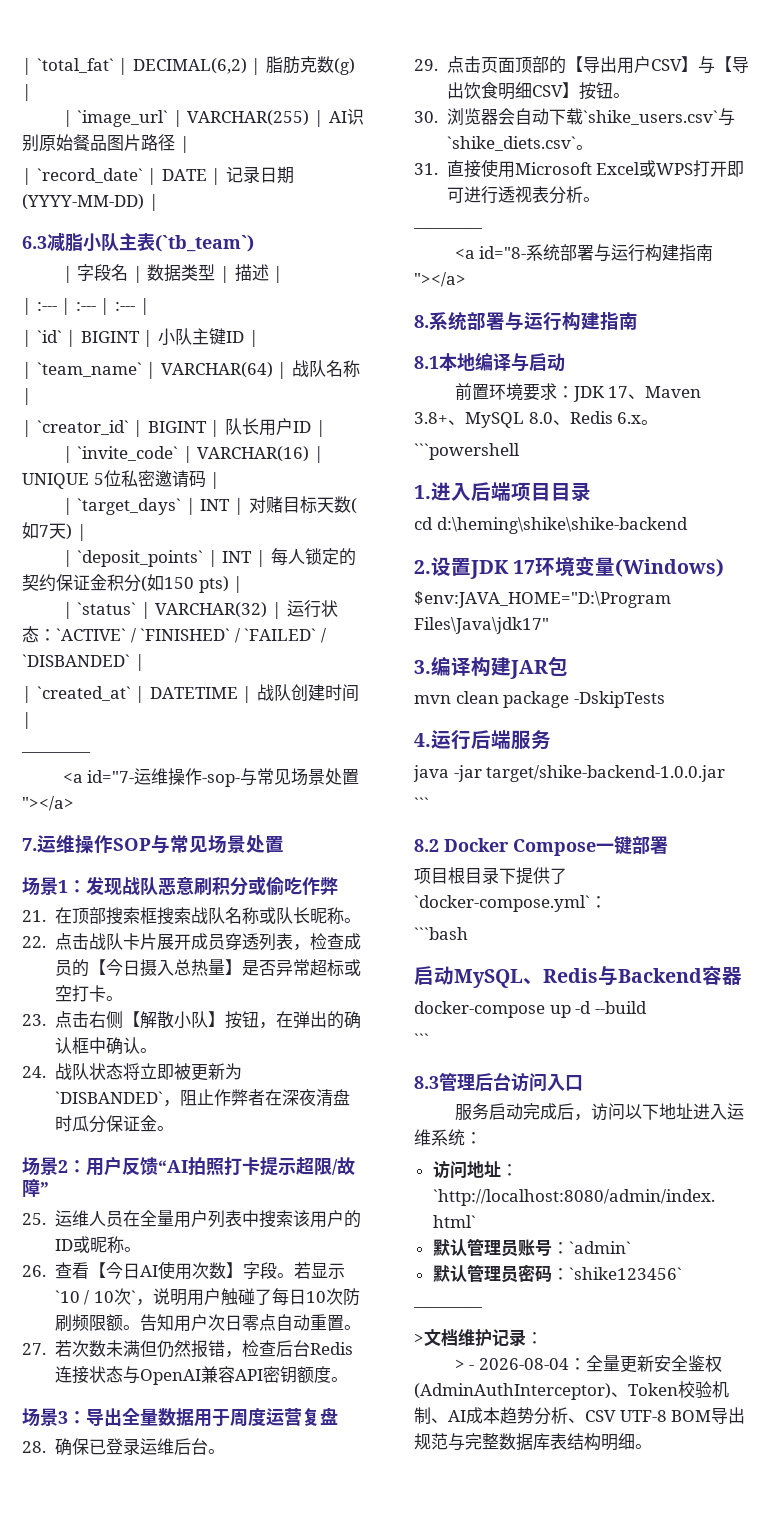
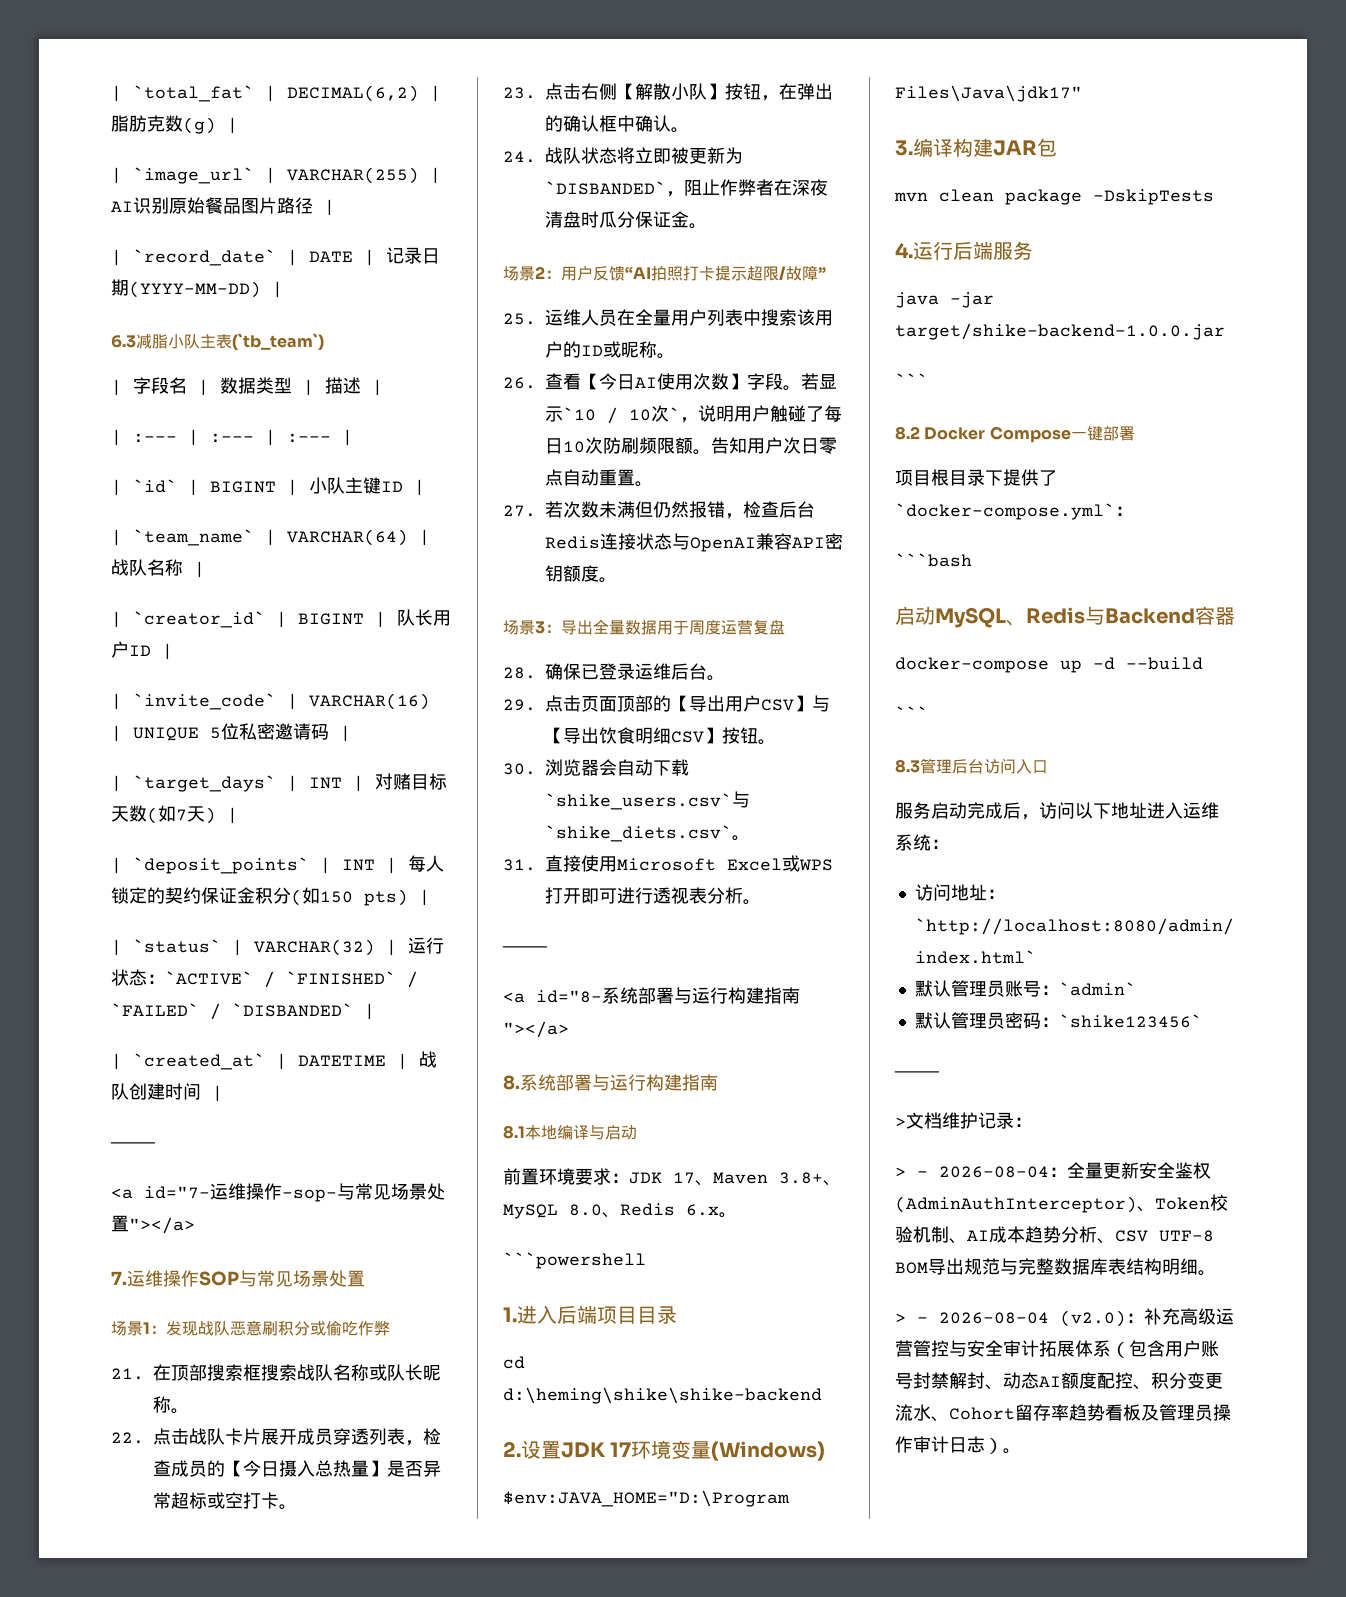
(652, 1446) none -> [895,1308,1234,1327] [895,1340,1219,1358] [895,1372,1223,1390] [895,1404,1231,1422] [895,1436,1021,1454] // > - 2026-08-04 (v2.0)：补充高级运营管控与安全审计拓展体系（包含用户账号封禁解封、动态AI额度配控、积分变更流水、Cohort留存率趋势看板及管理员操作审计日志）。

